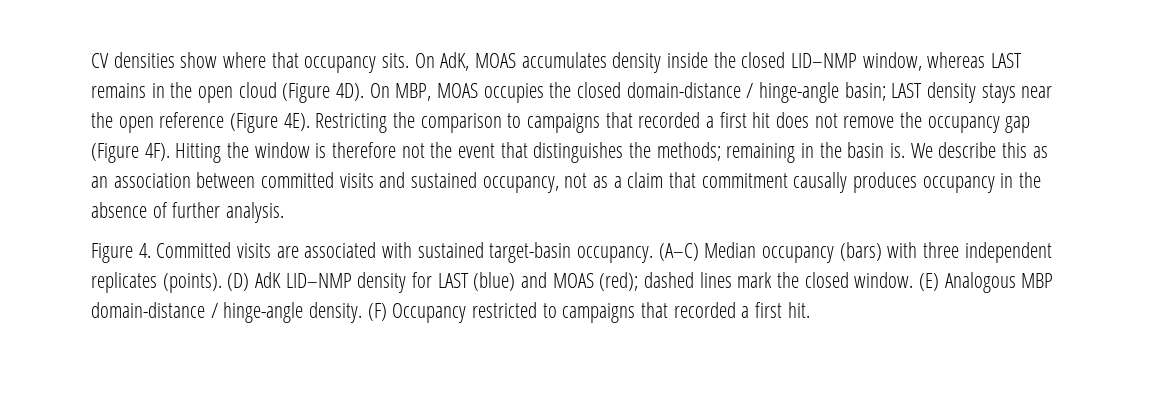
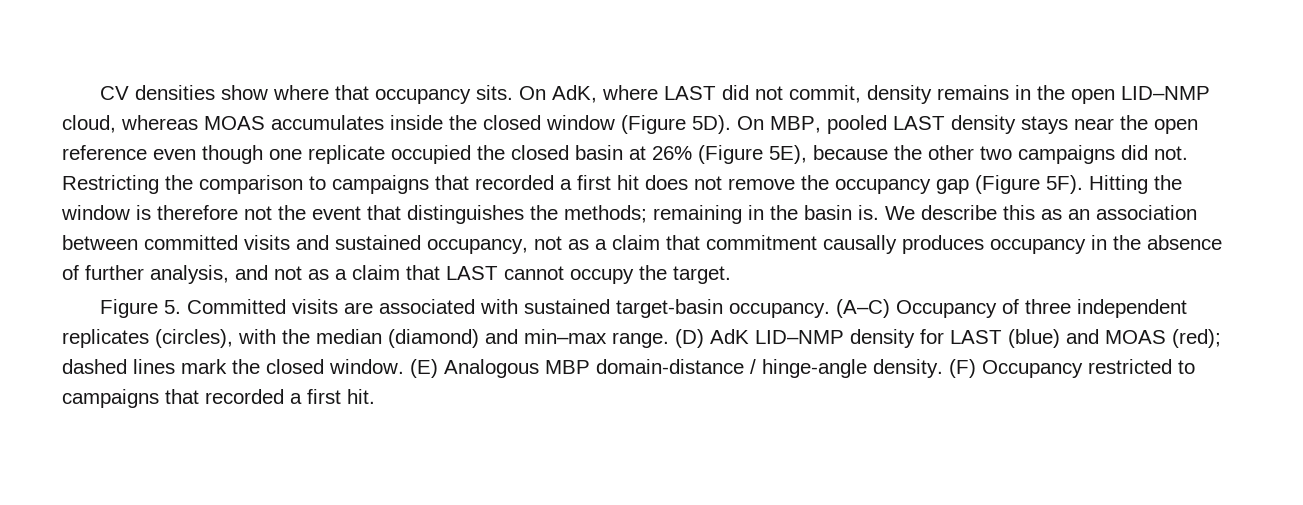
[475,52,1023,73] [91,82,886,103] MOAS accumulates density inside the closed LID–NMP window, whereas LAST remains in the open cloud (Figure 4D). On MBP, MOAS occupies the closed domain-distance / hinge-angle basin; -> [601,85,1210,104] [62,115,887,134] where LAST did not commit, density remains in the open LID–NMP cloud, whereas MOAS accumulates inside the closed window (Figure 5D). On MBP, pooled
[230,113,310,133] (Figure 4E). -> [153,145,1188,164] even though one replicate occupied the closed basin at 26% (Figure 5E), because the other two campaigns did not.
[144,143,170,161] 4F). -> [1046,175,1083,194] 5F).
[226,202,285,223] analysis. -> [150,265,731,284] analysis, and not as a claim that LAST cannot occupy the target.
[138,243,151,258] 4. -> [163,300,181,314] 5.
[704,242,1052,263] [91,272,222,293] Median occupancy (bars) with three independent replicates (points). -> [895,299,1187,318] [62,329,669,348] Occupancy of three independent replicates (circles), with the median (diamond) and min–max range.

